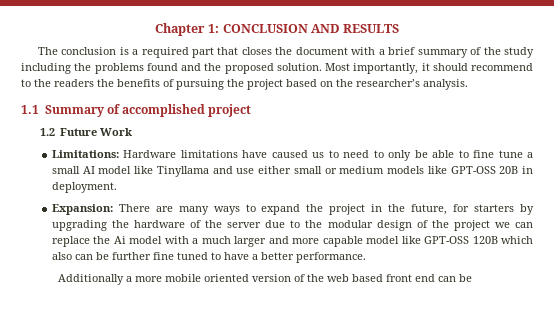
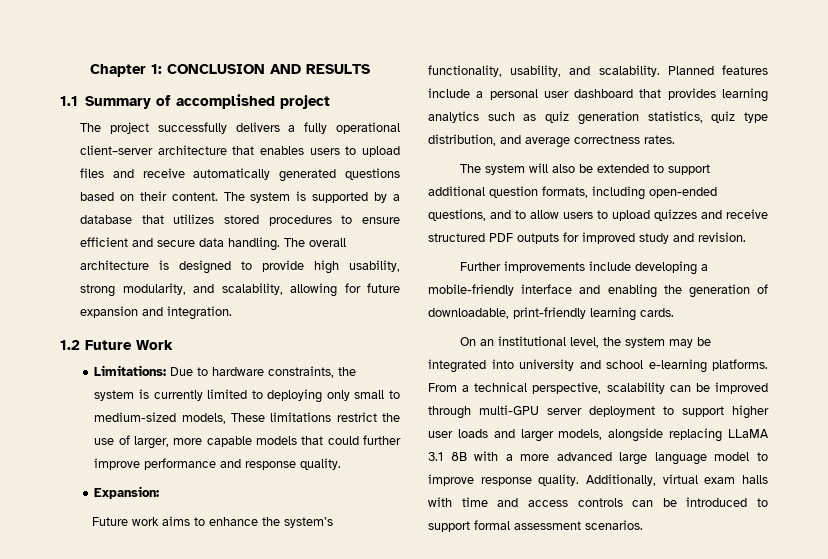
[37,47,534,58] [21,63,533,74] [21,79,468,90] // The conclusion is a required part that closes the document with a brief summary of the study including the problems found and the proposed solution. Most importantly, it should recommend to the readers the benefits of pursuing the project based on the researcher’s analysis. -> (370, 69) none
[39,128,133,136] [51,150,534,161] [51,166,533,177] [51,182,117,193] [51,204,534,215] [51,220,533,231] [51,236,534,247] [51,252,366,263] [58,274,473,285] 1.2 Future Work // Limitations: Hardware limitations have caused us to need to only be able to fine tune a small AI model like Tinyllama and use either small or medium models like GPT-OSS 20B in deployment. // Expansion: There are many ways to expand the project in the future, for starters by upgrading the hardware of the server due to the modular design of the project we can replace the Ai model with a much larger and more capable model like GPT-OSS 120B which also can be further fine tuned to have a better performance. // Additionally a more mobile oriented version of the web based front end can be -> [80,122,400,134] [80,145,400,157] [80,168,400,182] [80,191,400,203] [80,214,400,226] [80,237,347,251] [80,260,400,274] [80,283,400,297] [80,306,233,320] [60,340,173,350] [94,365,357,378] [94,389,400,403] [94,412,400,424] [94,435,401,449] [94,458,342,470] [94,486,160,499] [91,516,333,528] [428,65,768,77] [428,88,768,102] [428,111,768,125] [428,134,675,148] [459,163,710,175] [428,186,717,200] [428,209,768,221] [428,232,746,244] [459,261,708,275] [428,284,768,298] [428,307,674,321] [459,336,711,348] [428,359,768,373] [428,382,768,394] [428,405,769,419] [428,428,769,442] [428,451,768,465] [428,474,768,486] [428,497,768,507] [428,520,643,532] The project successfully delivers a fully operational client–server architecture that enables users to upload files and receive automatically generated questions based on their content. The system is supported by a database that utilizes stored procedures to ensure efficient and secure data handling. The overall architecture is designed to provide high usability, strong modularity, and scalability, allowing for future expansion and integration. // 1.2 Future Work // Limitations: Due to hardware constraints, the system is currently limited to deploying only small to medium-sized models, These limitations restrict the use of larger, more capable models that could further improve performance and response quality. // Expansion: // Future work aims to enhance the system’s functionality, usability, and scalability. Planned features include a personal user dashboard that provides learning analytics such as quiz generation statistics, quiz type distribution, and average correctness rates. // The system will also be extended to support additional question formats, including open-ended questions, and to allow users to upload quizzes and receive structured PDF outputs for improved study and revision. // Further improvements include developing a mobile-friendly interface and enabling the generation of downloadable, print-friendly learning cards. // On an institutional level, the system may be integrated into university and school e-learning platforms. From a technical perspective, scalability can be improved through multi-GPU server deployment to support higher user loads and larger models, alongside replacing LLaMA 3.1 8B with a more advanced large language model to improve response quality. Additionally, virtual exam halls with time and access controls can be introduced to support formal assessment scenarios.

